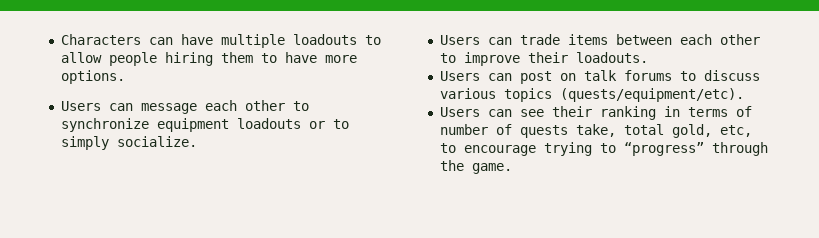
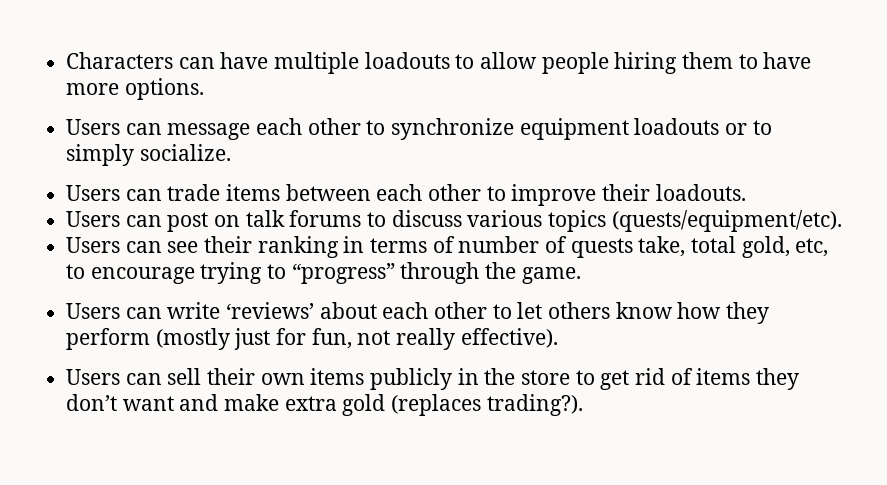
(512, 168) none -> [66,302,770,324] [66,328,558,350] [66,368,800,390] [66,394,583,416] // Users can write ‘reviews’ about each other to let others know how they perform (mostly just for fun, not really effective). // Users can sell their own items publicly in the store to get rid of items they don’t want and make extra gold (replaces trading?).

